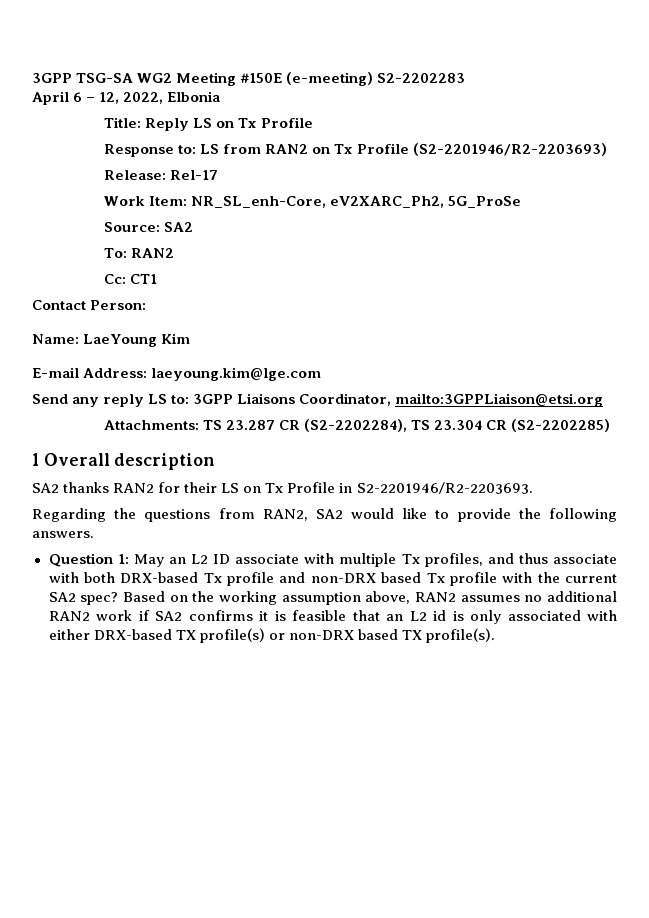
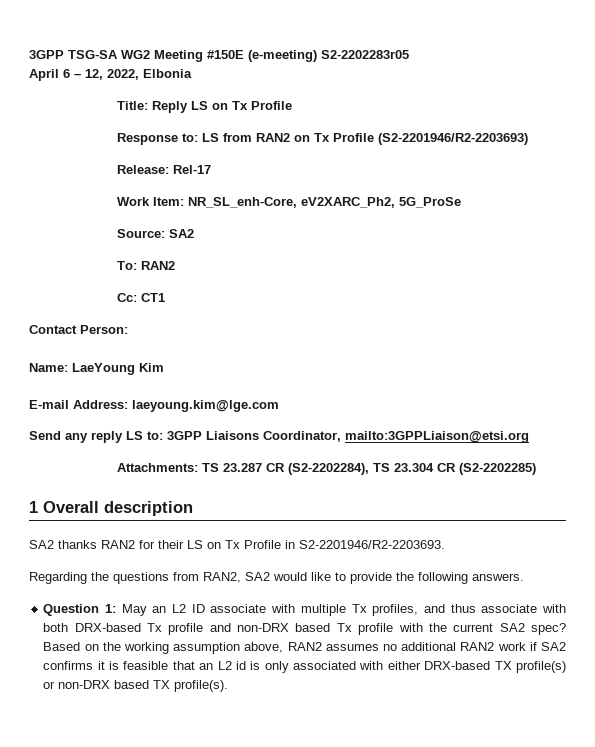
[377,73,466,83] S2-2202283 -> [321,50,409,59] S2-2202283r05

